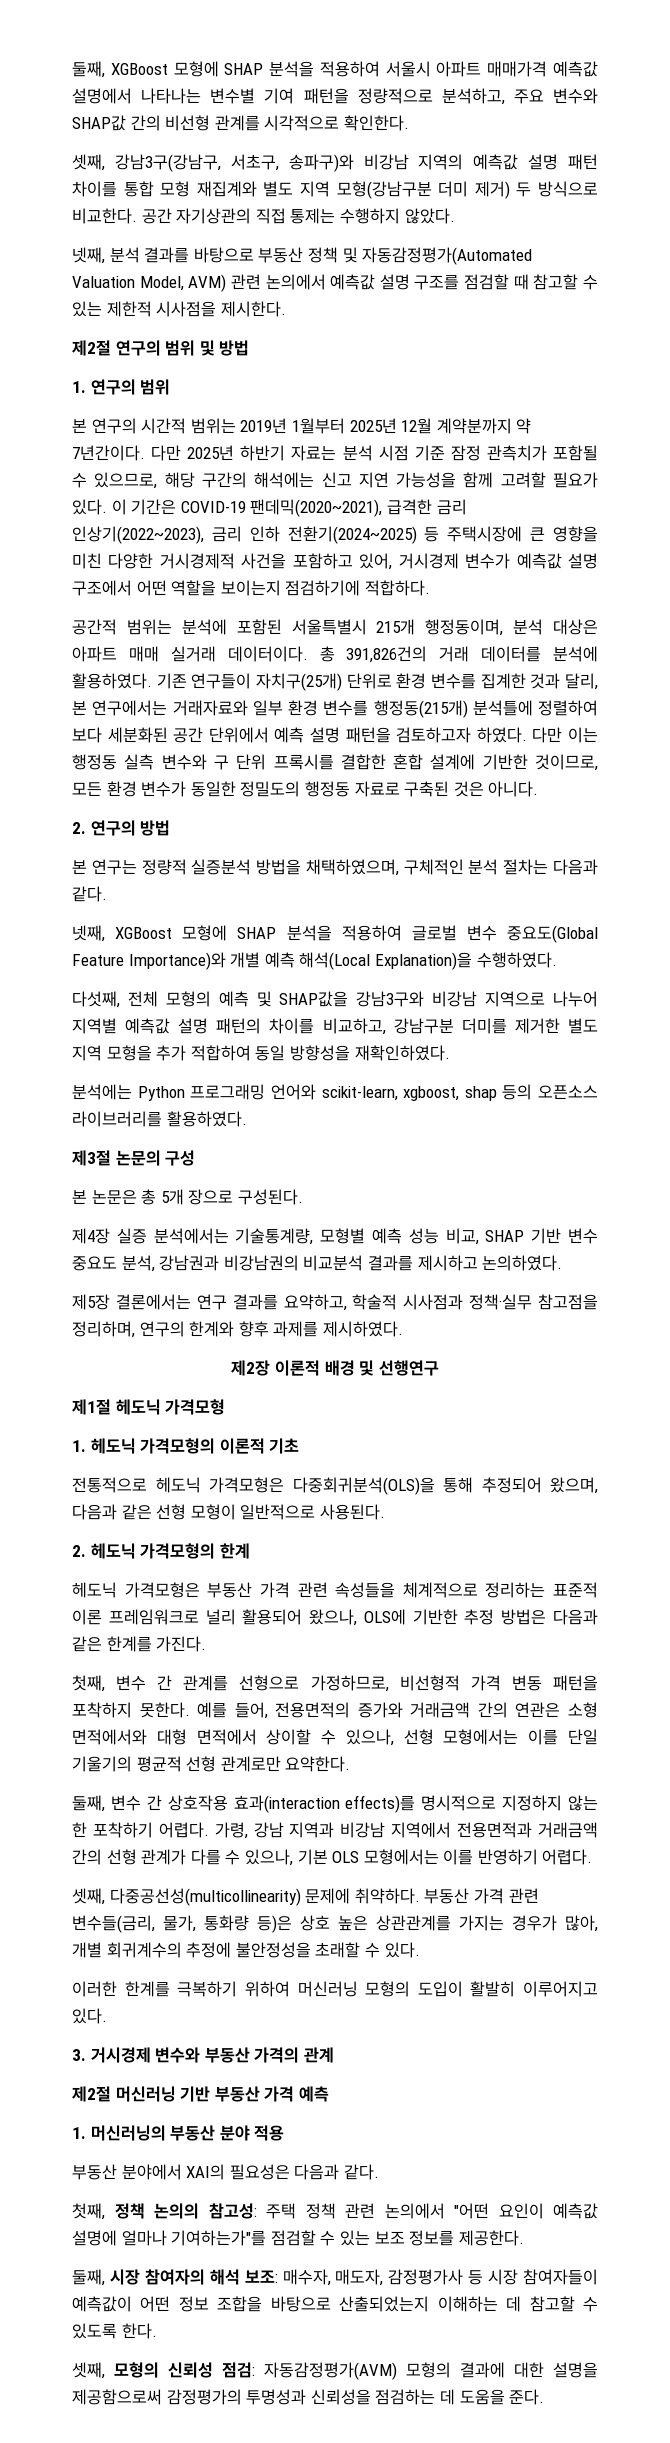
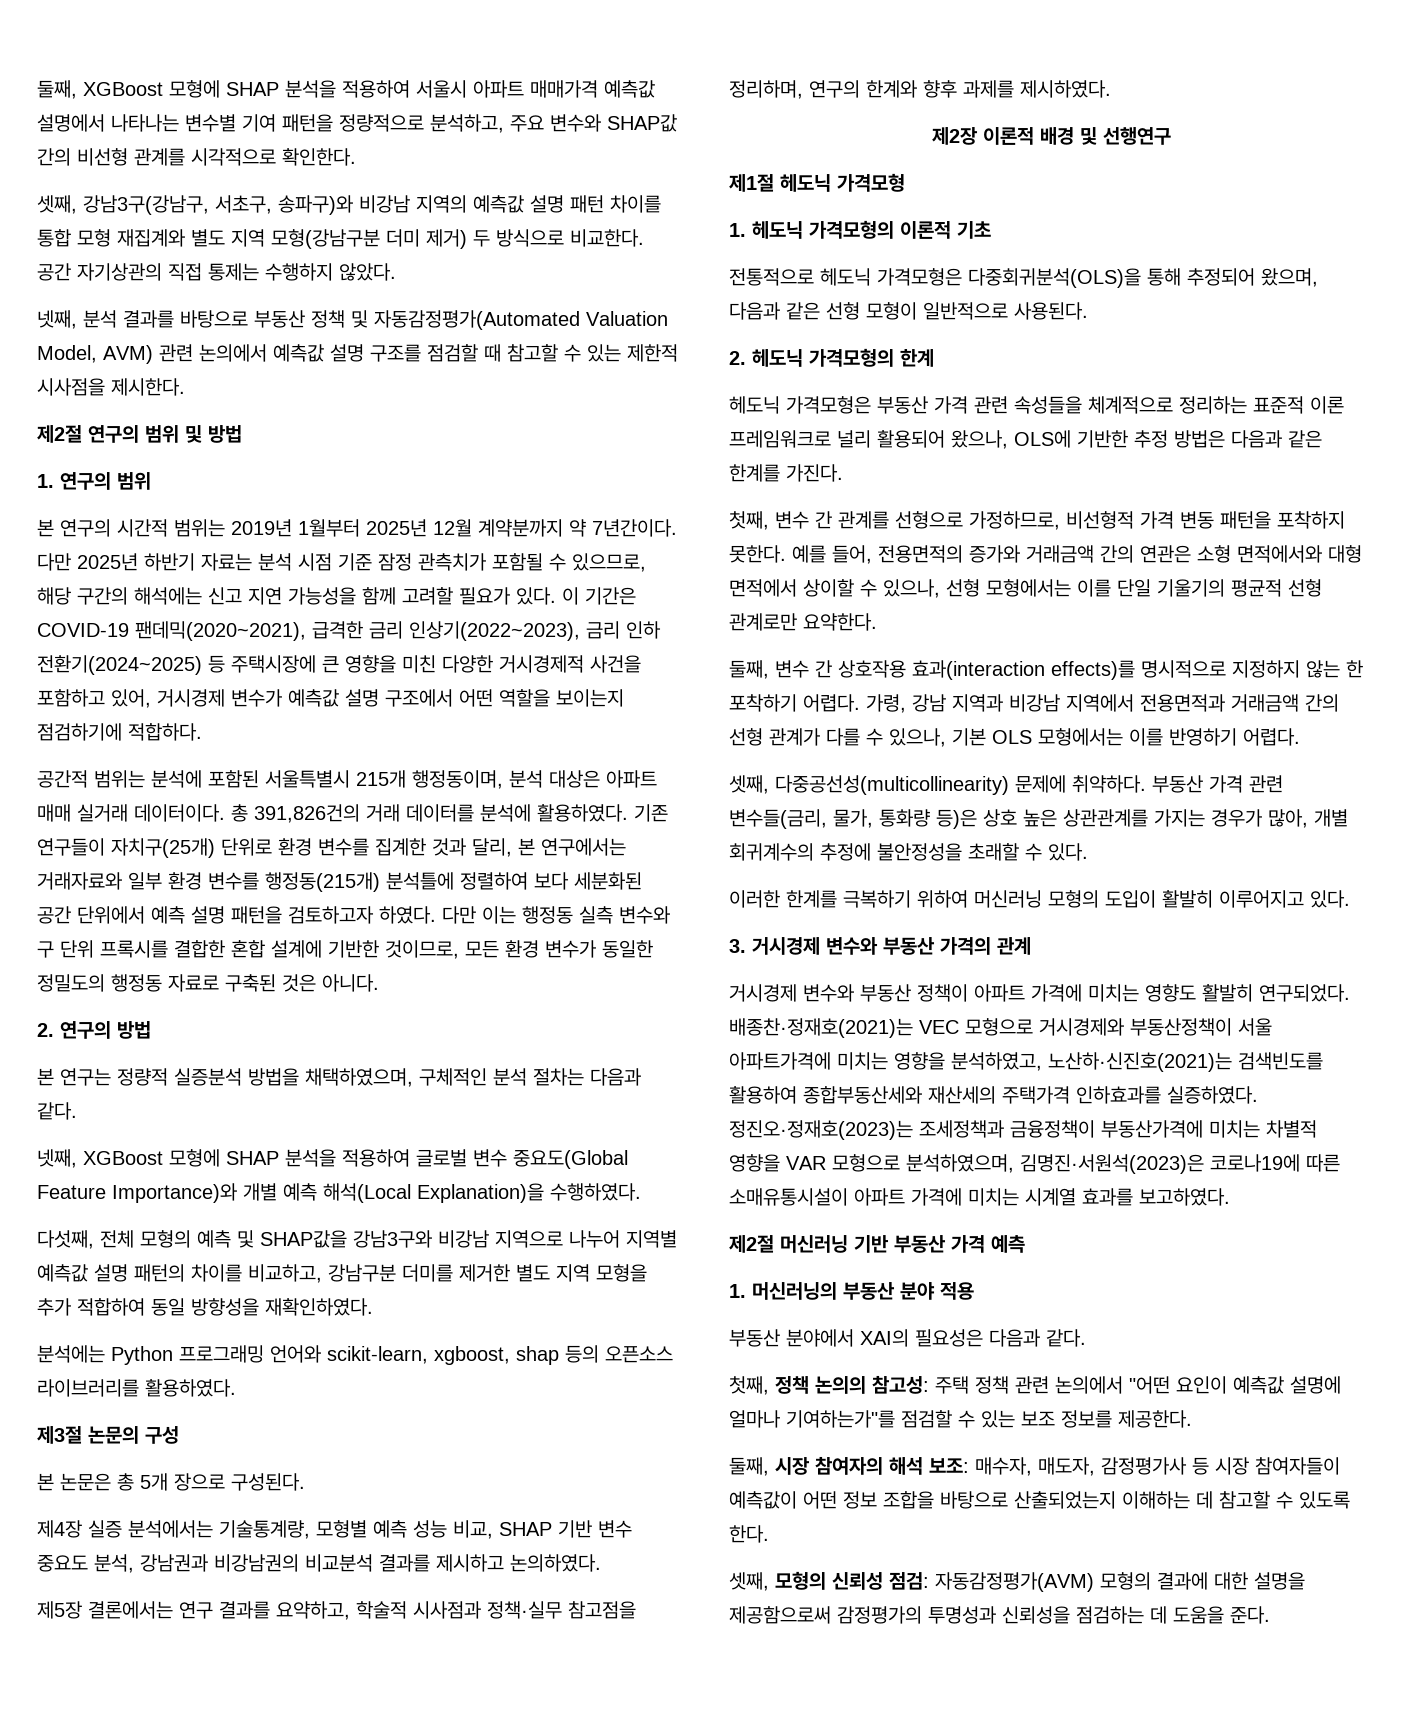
(334, 2055) none -> [729,984,1350,1002] [729,1018,1272,1038] [729,1052,1323,1072] [729,1086,1258,1104] [729,1120,1317,1140] [729,1154,1340,1174] [729,1188,1230,1206] // 거시경제 변수와 부동산 정책이 아파트 가격에 미치는 영향도 활발히 연구되었다. 배종찬·정재호(2021)는 VEC 모형으로 거시경제와 부동산정책이 서울 아파트가격에 미치는 영향을 분석하였고, 노산하·신진호(2021)는 검색빈도를 활용하여 종합부동산세와 재산세의 주택가격 인하효과를 실증하였다. 정진오·정재호(2023)는 조세정책과 금융정책이 부동산가격에 미치는 차별적 영향을 VAR 모형으로 분석하였으며, 김명진·서원석(2023)은 코로나19에 따른 소매유통시설이 아파트 가격에 미치는 시계열 효과를 보고하였다.

